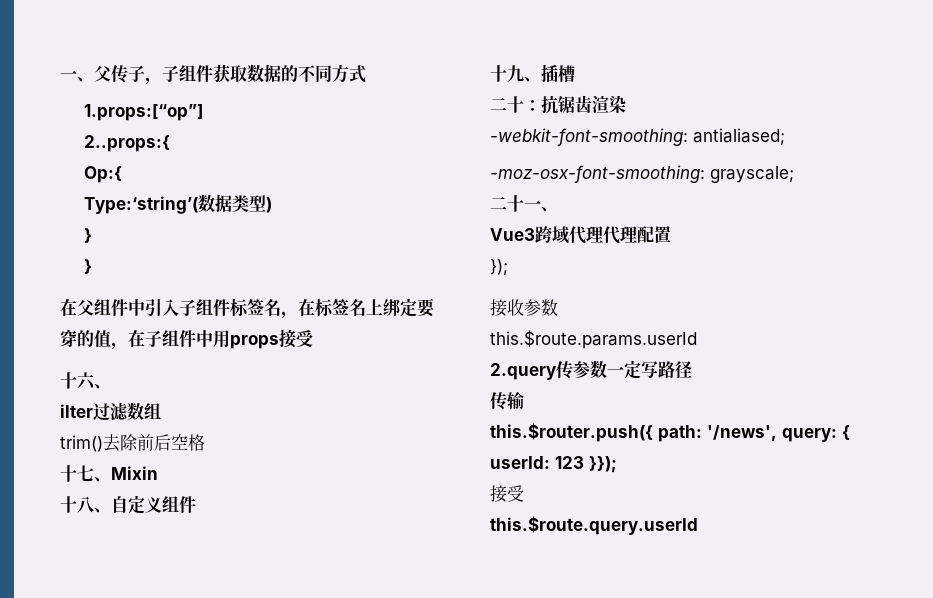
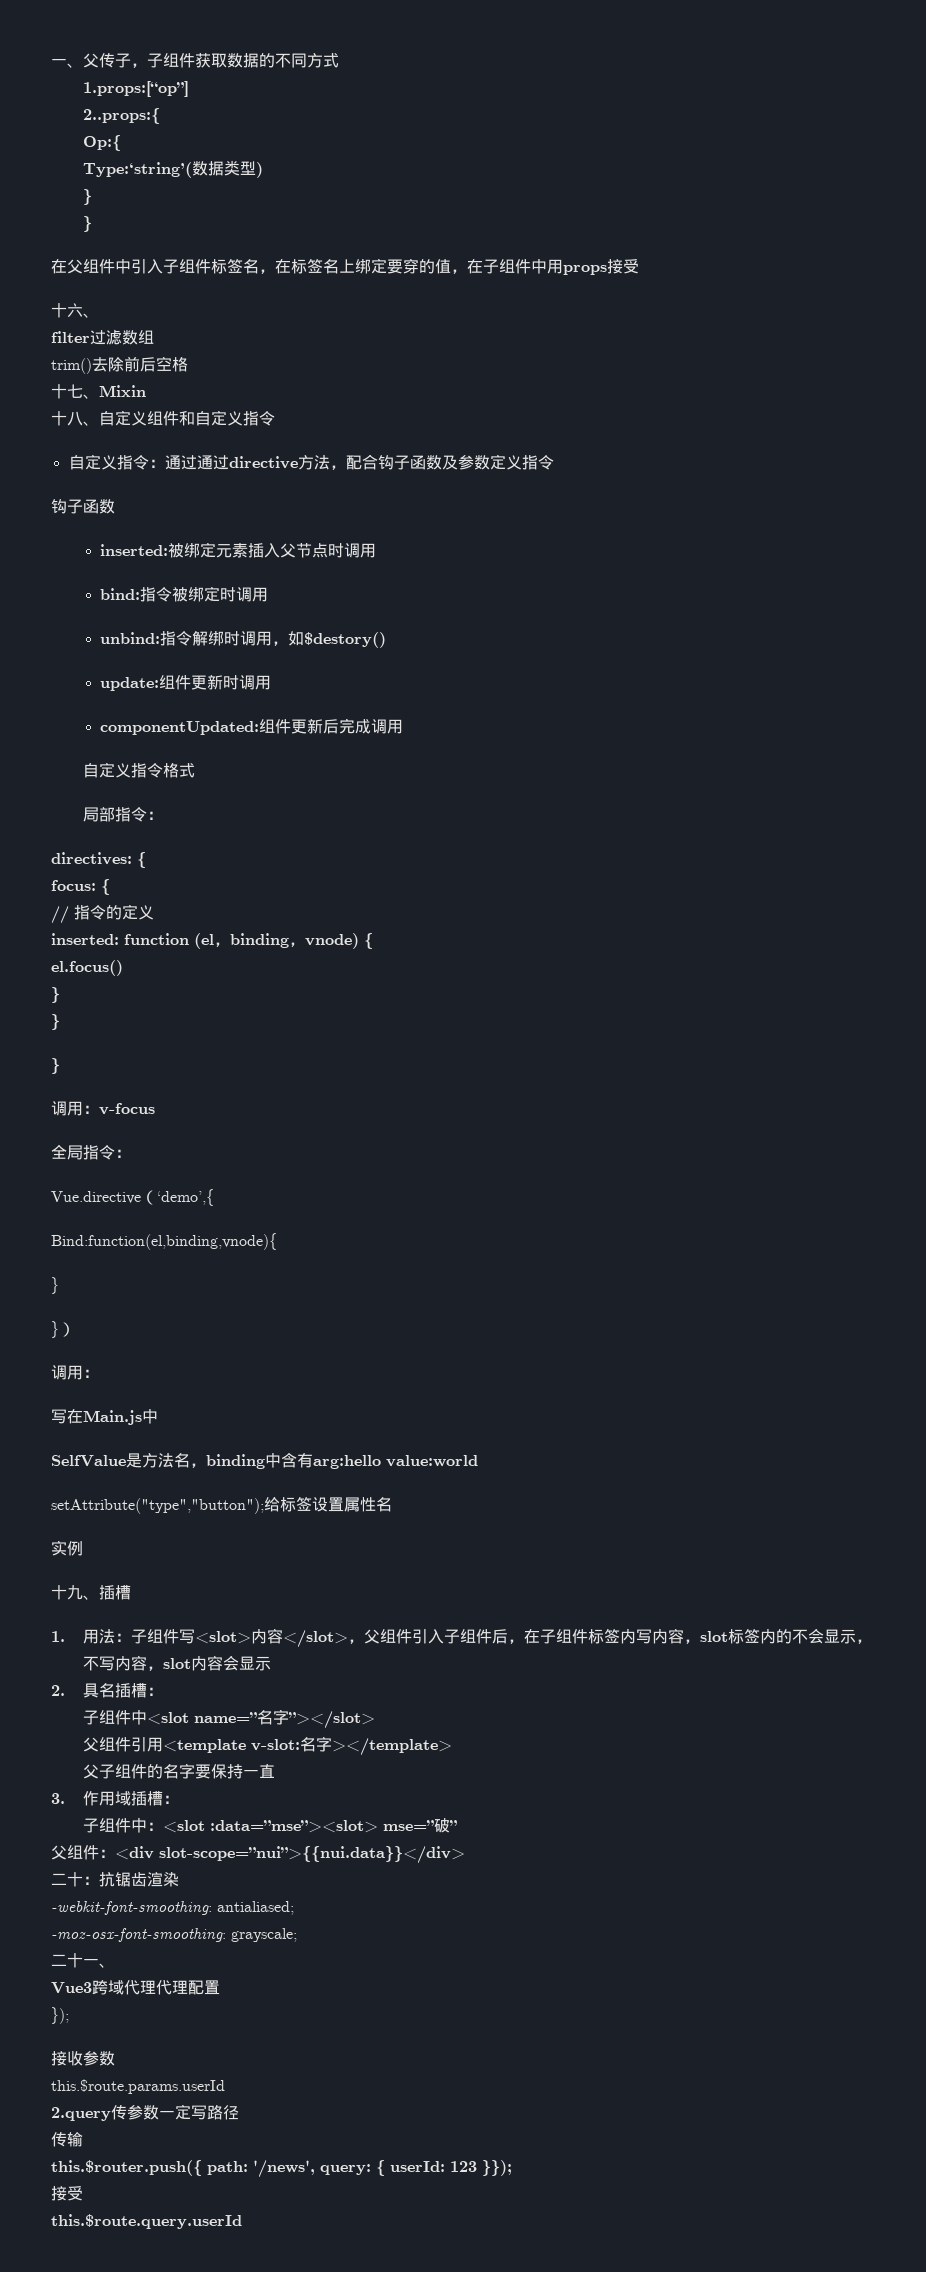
[60,404,93,418] ilter -> [51,331,90,343] filter
[490,64,575,82] // 十九、插槽 -> [179,410,275,426] [68,454,554,470] [51,499,115,514] [100,542,377,558] [100,586,269,602] [100,631,387,648] [100,674,272,691] [100,718,404,735] [82,762,195,778] [82,807,163,822] [51,852,146,868] [51,879,110,895] [51,904,154,924] [51,933,373,949] [51,960,123,976] [51,987,60,1003] [51,1014,60,1030] [51,1058,60,1074] [51,1101,155,1116] [51,1144,131,1160] [51,1189,214,1206] [51,1233,277,1250] [51,1277,59,1294] [51,1321,75,1338] [51,1365,99,1380] [51,1409,158,1425] [51,1453,478,1469] [51,1496,392,1514] [51,1540,83,1556] [51,1585,131,1600] [51,1628,872,1648] [82,1655,271,1671] [51,1683,163,1698] [82,1709,375,1729] [82,1736,452,1756] [82,1763,275,1779] [51,1791,179,1806] [82,1818,457,1833] [51,1845,465,1864] 和自定义指令 // 自定义指令：通过通过directive方法，配合钩子函数及参数定义指令 // 钩子函数 // inserted:被绑定元素插入父节点时调用 // bind:指令被绑定时调用 // unbind:指令解绑时调用，如$destory() // update:组件更新时调用 // componentUpdated:组件更新后完成调用 // 自定义指令格式 // 局部指令： // directives: { // focus: { // // 指令的定义 // inserted: function (el，binding，vnode) { // el.focus() // } // } // } // 调用：v-focus // 全局指令： // Vue.directive（‘demo’,{ // Bind:function(el,binding,vnode){ // } // }） // 调用： // 写在Main.js中 // SelfValue是方法名，binding中含有arg:hello value:world // setAttribute("type","button");给标签设置属性名 // 实例 // 十九、插槽 // 1.用法：子组件写<slot>内容</slot>，父组件引入子组件后，在子组件标签内写内容，slot标签内的不会显示，不写内容，slot内容会显示 // 2.具名插槽： // 子组件中<slot name=”名字”></slot> // 父组件引用<template v-slot:名字></template> // 父子组件的名字要保持一直 // 3.作用域插槽： // 子组件中：<slot :data=”mse”><slot> mse=”破” // 父组件：<div slot-scope=”nui”>{{nui.data}}</div>

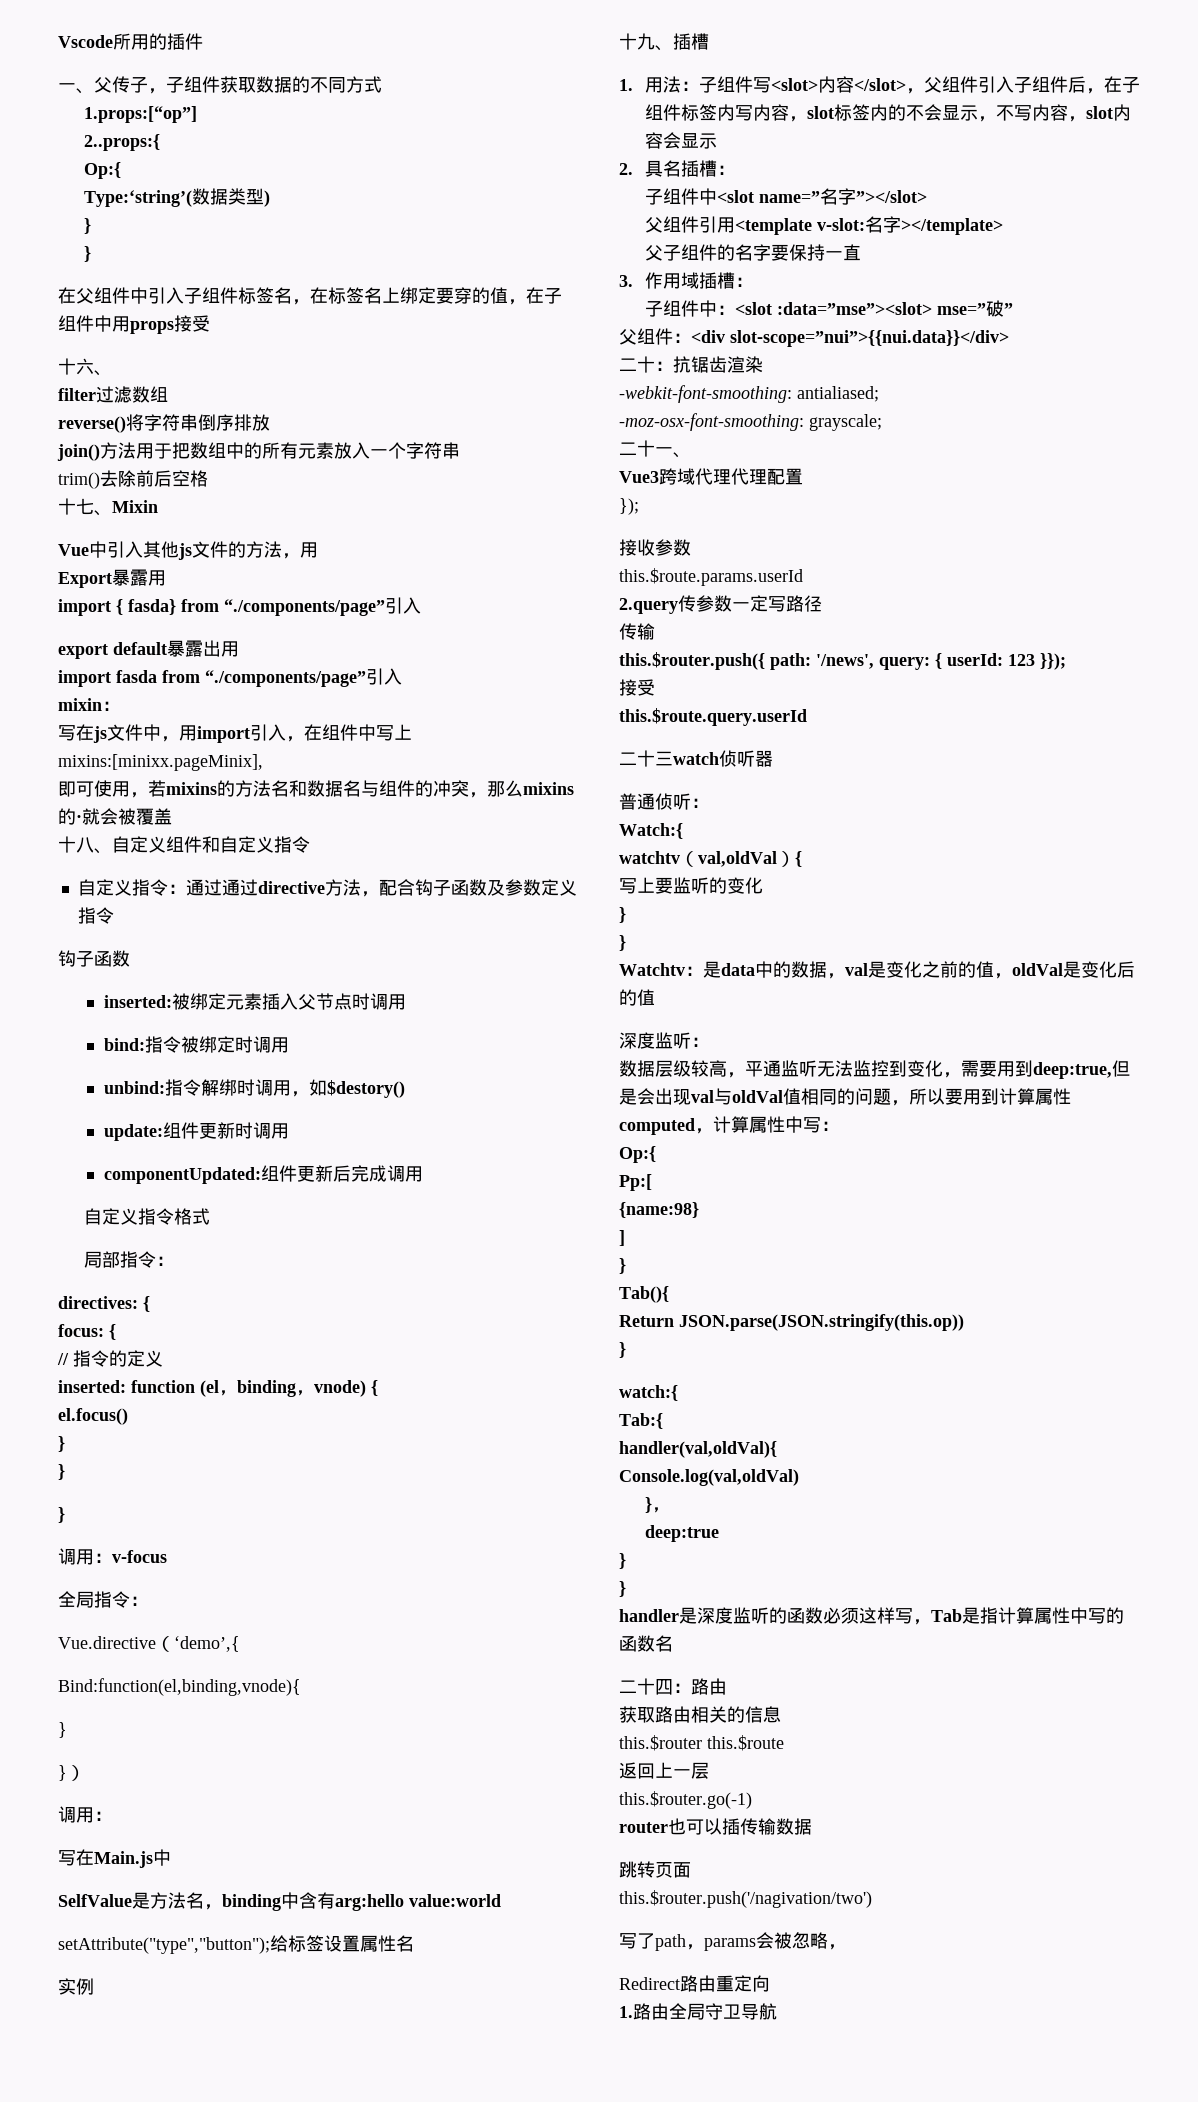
(51, 62) none -> [58,33,203,50] Vscode所用的插件 //
(154, 337) none -> [58,414,270,433] [57,442,460,461] // reverse()将字符串倒序排放 // join()方法用于把数组中的所有元素放入一个字符串
(146, 391) none -> [58,541,318,560] [58,569,166,588] [58,597,421,616] [58,640,239,659] [58,668,402,687] [58,698,120,711] [58,724,412,743] [58,754,263,771] [58,780,574,798] [58,808,172,825] // Vue中引入其他js文件的方法，用 // Export暴露用 // import { fasda} from “./components/page”引入 // export default暴露出用 // import fasda from “./components/page”引入 // mixin： // 写在js文件中，用import引入，在组件中写上mixins:[minixx.pageMinix], // 即可使用，若mixins的方法名和数据名与组件的冲突，那么mixins的·就会被覆盖
(242, 2221) none -> [619,750,773,767] [619,793,709,810] [619,823,683,839] [619,851,802,867] [619,877,763,894] [619,907,626,923] [619,935,626,951] [619,961,1135,979] [619,989,655,1006] [619,1032,709,1049] [619,1060,1130,1079] [619,1088,1071,1106] [619,1116,839,1135] [619,1146,656,1163] [619,1174,652,1191] [619,1202,699,1218] [619,1230,625,1246] [619,1258,626,1274] [619,1286,669,1303] [619,1314,964,1331] [619,1342,626,1358] [619,1385,678,1401] [619,1413,663,1429] [619,1441,777,1458] [619,1469,799,1486] [644,1497,670,1513] [644,1525,719,1542] [619,1553,626,1569] [619,1581,626,1597] [619,1607,1124,1625] [619,1635,673,1652] [619,1678,727,1695] [619,1706,781,1723] [619,1735,784,1751] [619,1762,709,1779] [619,1791,752,1809] [619,1818,812,1835] [619,1861,691,1878] [619,1890,872,1908] [619,1932,846,1951] [619,1975,770,1992] [619,2003,777,2020] // 二十三watch侦听器 // 普通侦听： // Watch:{ // watchtv（val,oldVal）{ // 写上要监听的变化 // } // } // Watchtv：是data中的数据，val是变化之前的值，oldVal是变化后的值 // 深度监听： // 数据层级较高，平通监听无法监控到变化，需要用到deep:true,但是会出现val与oldVal值相同的问题，所以要用到计算属性computed，计算属性中写： // Op:{ // Pp:[ // {name:98} // ] // } // Tab(){ // Return JSON.parse(JSON.stringify(this.op)) // } // watch:{ // Tab:{ // handler(val,oldVal){ // Console.log(val,oldVal) // }， // deep:true // } // } // handler是深度监听的函数必须这样写，Tab是指计算属性中写的函数名 // 二十四：路由 // 获取路由相关的信息 // this.$router this.$route // 返回上一层 // this.$router.go(-1) // router也可以插传输数据 // 跳转页面 // this.$router.push('/nagivation/two') // 写了path，params会被忽略， // Redirect路由重定向 // 1.路由全局守卫导航

